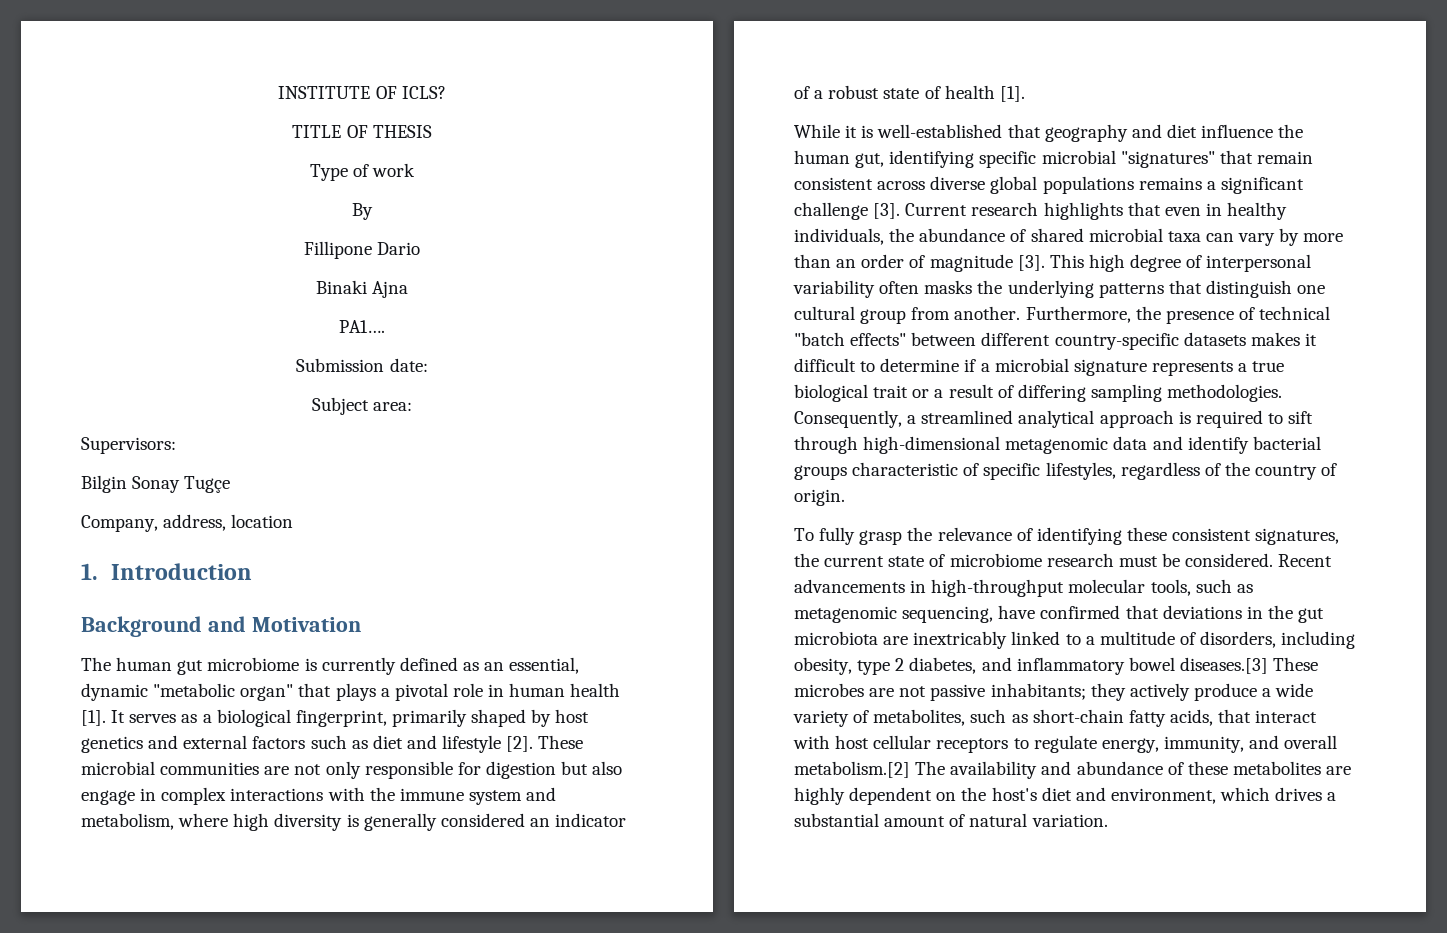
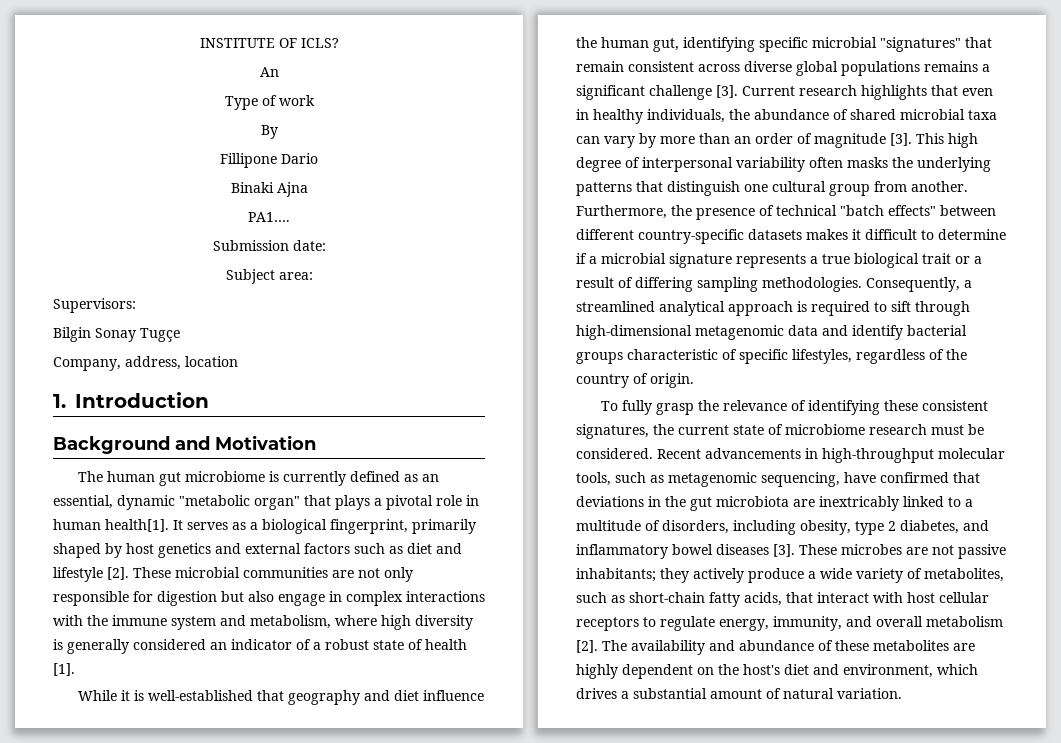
[292,125,432,138] TITLE OF THESIS -> [259,67,279,77] An
[570,683,621,697] [81,710,106,726] health [1]. -> [105,519,169,532] health[1].
[1179,657,1268,674] diseases.[3] -> [716,544,795,557] diseases [3].
[794,761,910,778] metabolism.[2] -> [926,616,1003,627] [576,640,598,653] metabolism [2].

